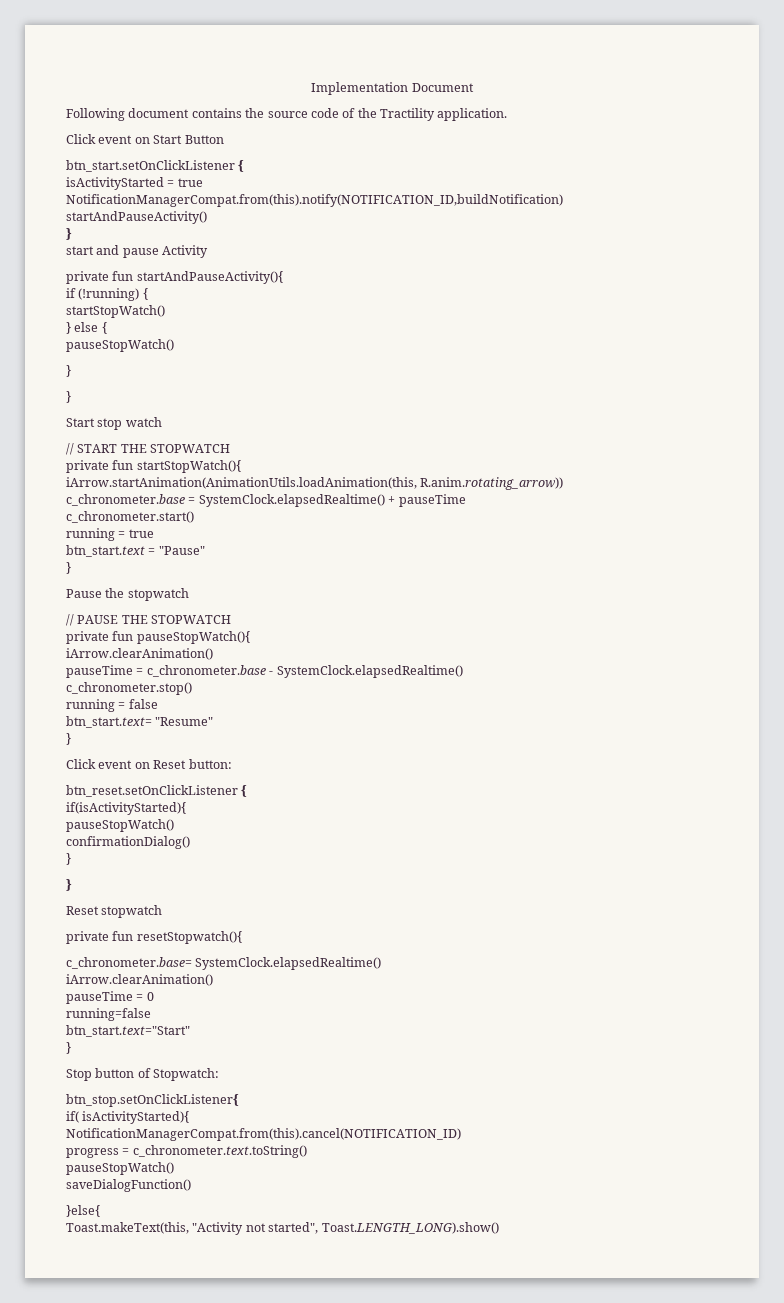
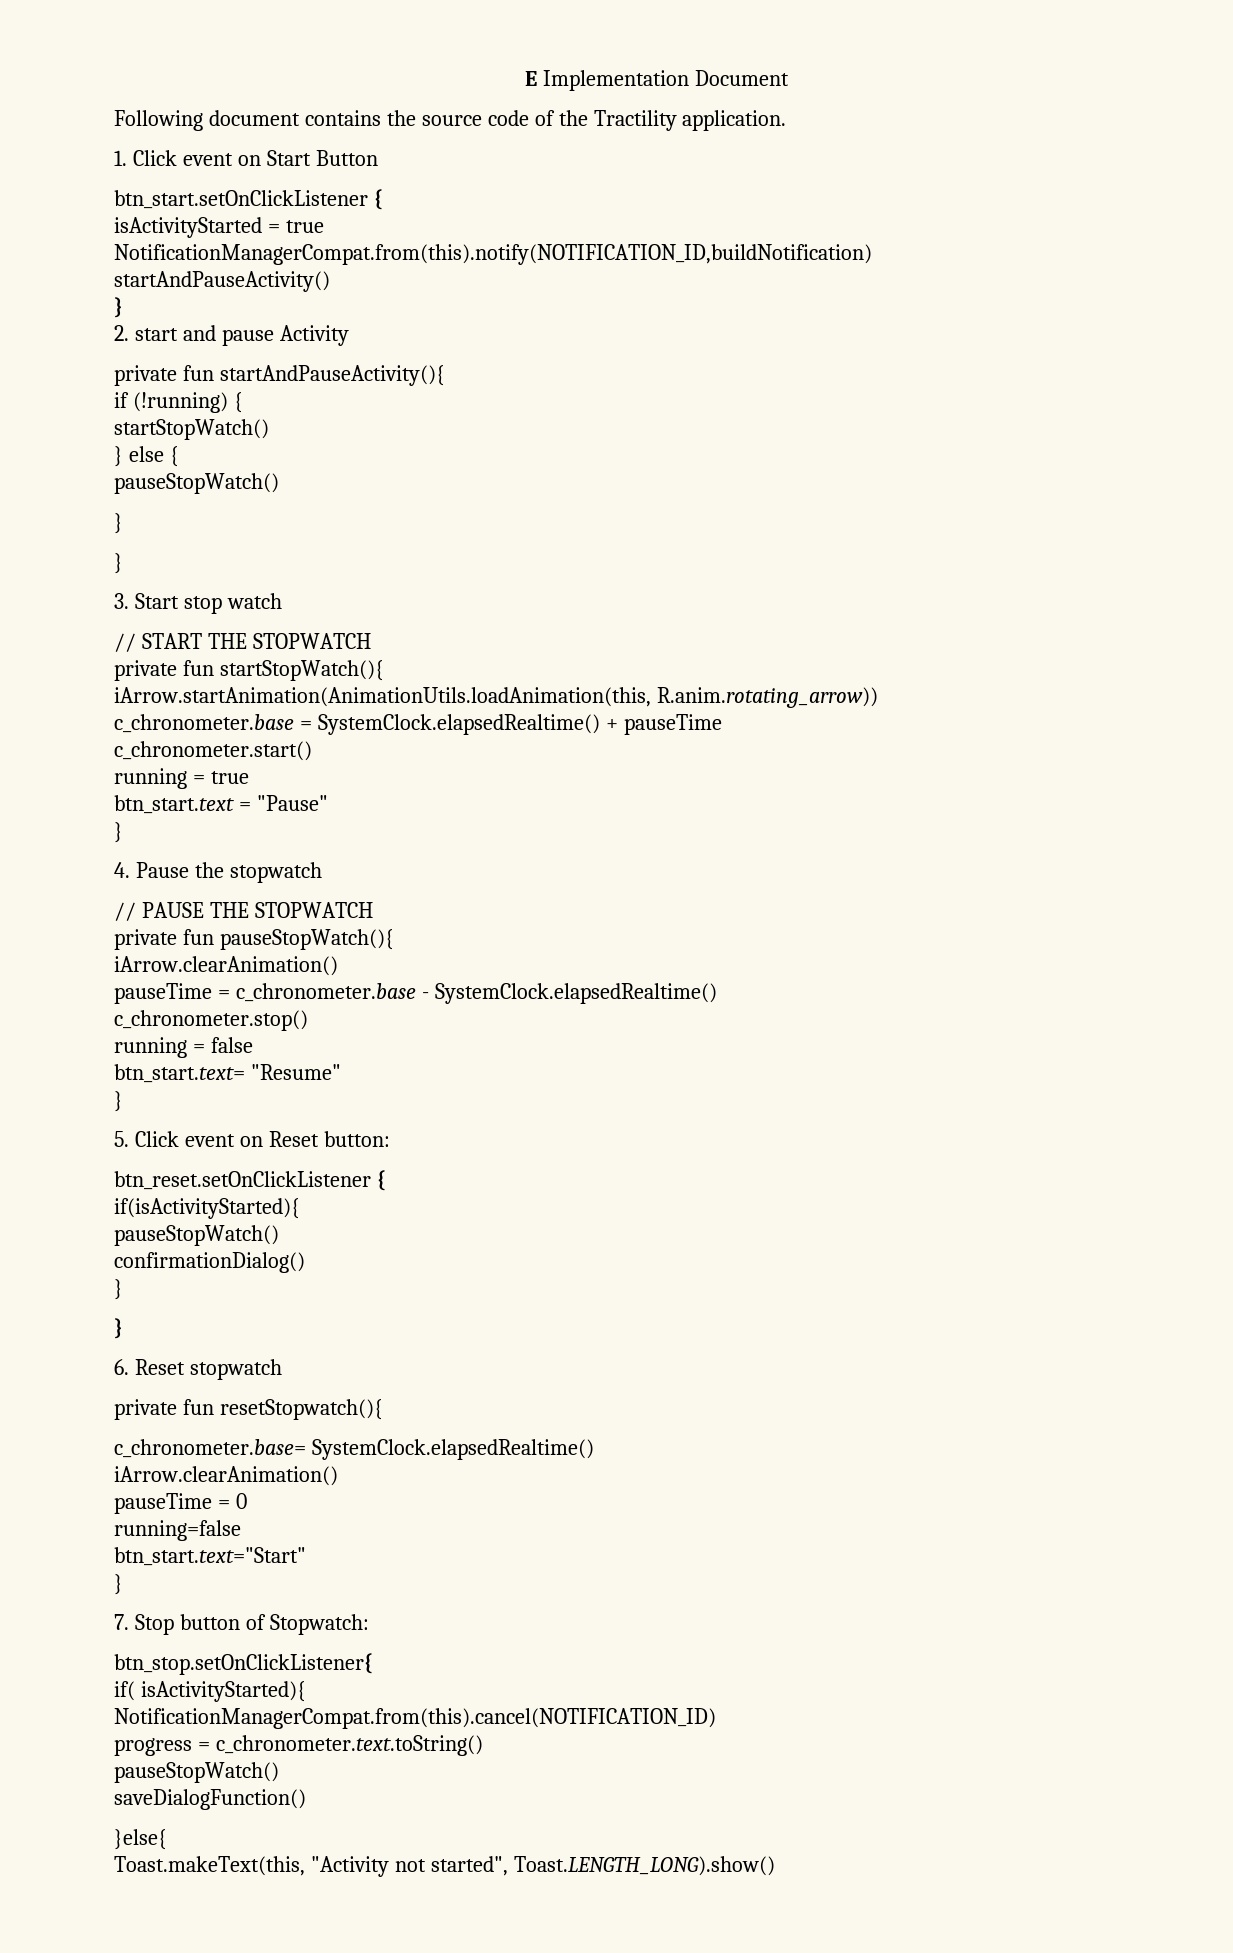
(311, 88) none -> [525,71,538,86] E
(508, 114) none -> [114,150,127,166] 1.
(72, 234) none -> [114,325,129,341] 2.
(71, 397) none -> [114,593,129,609] 3.
(71, 568) none -> [114,862,130,878] 4.
(71, 739) none -> [114,1131,129,1147] 5.
(72, 885) none -> [114,1359,129,1375] 6.
(71, 1048) none -> [114,1614,129,1630] 7.

